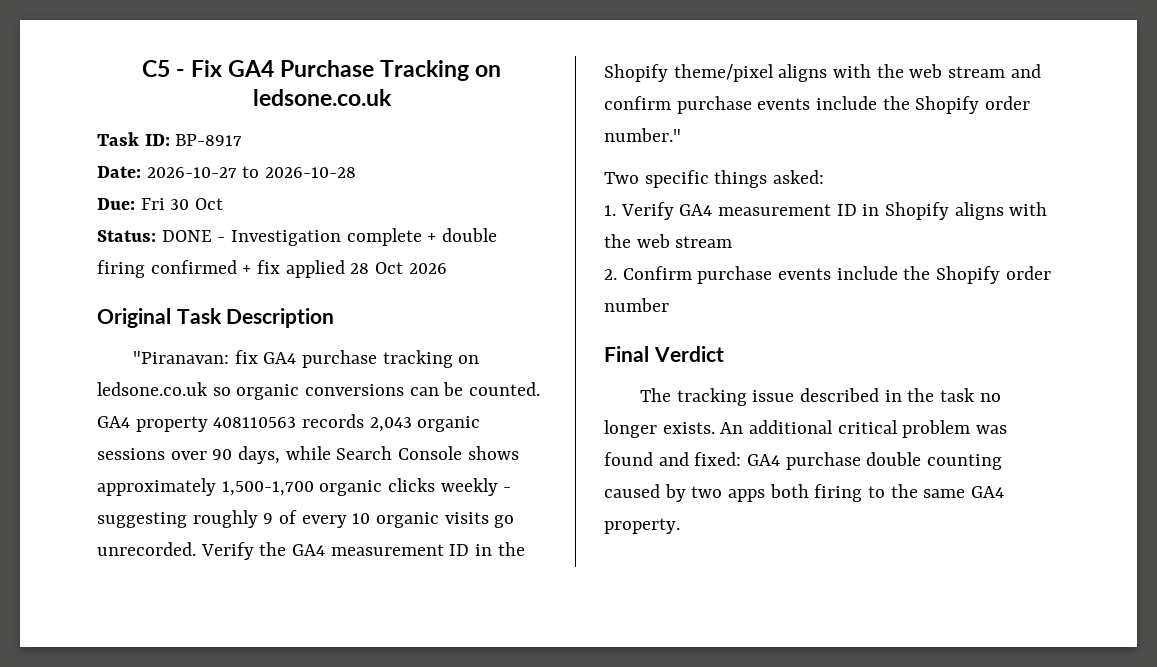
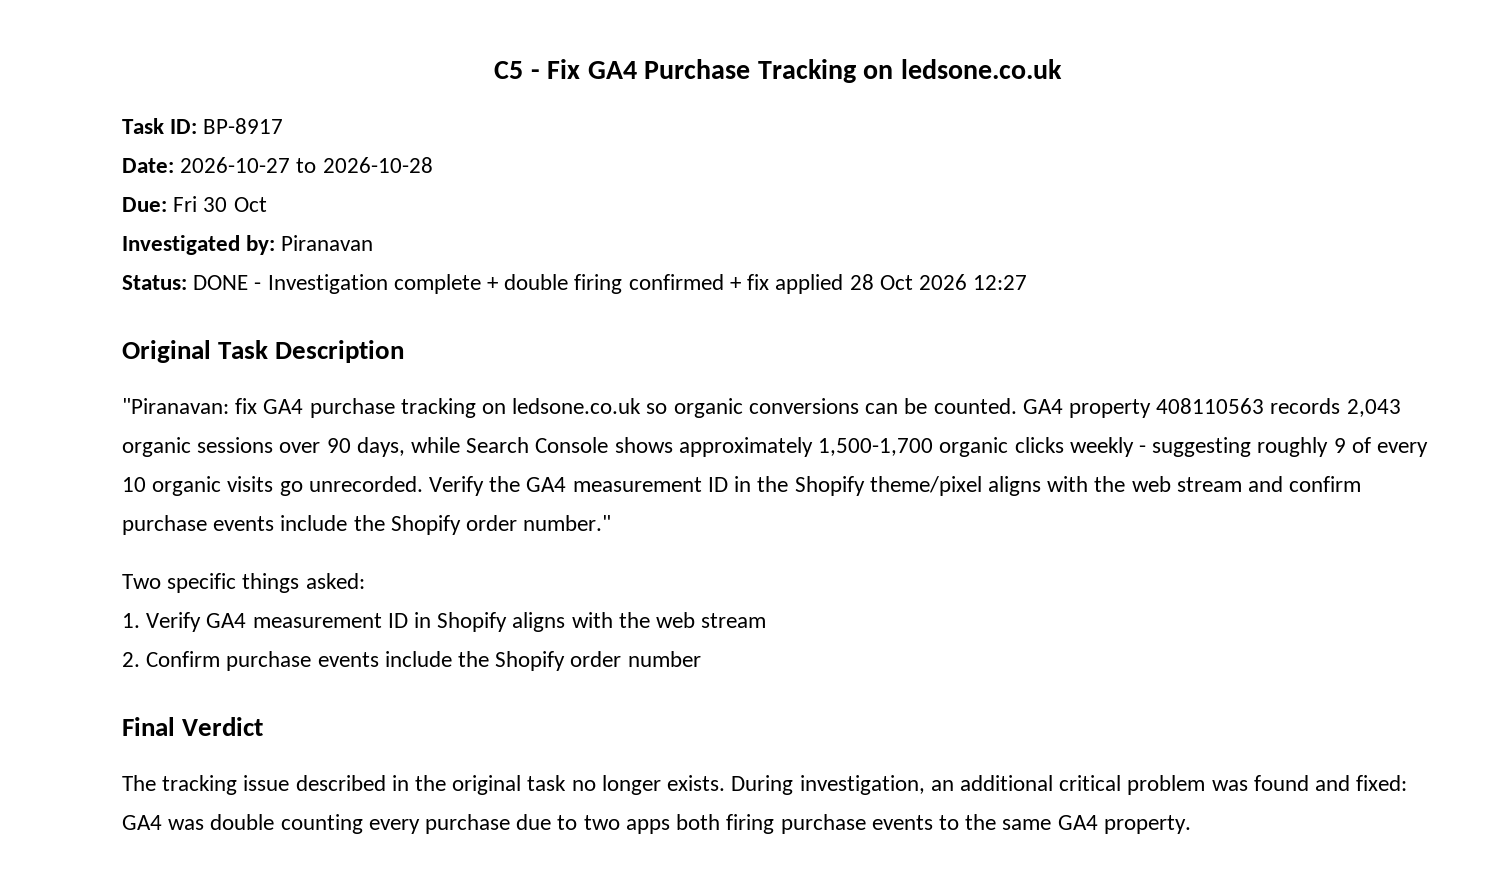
(224, 204) none -> [122,235,374,255] // Investigated by: Piranavan
(447, 268) none -> [973,275,1028,290] 12:27
(935, 395) none -> [452,775,522,795] original
[720,422,744,434] An -> [731,775,954,795] During investigation, an
[785,452,861,470] purchase -> [168,819,205,830] was
[604,484,686,502] caused by -> [368,814,578,834] every purchase due to
(863, 493) none -> [780,814,933,834] purchase events

